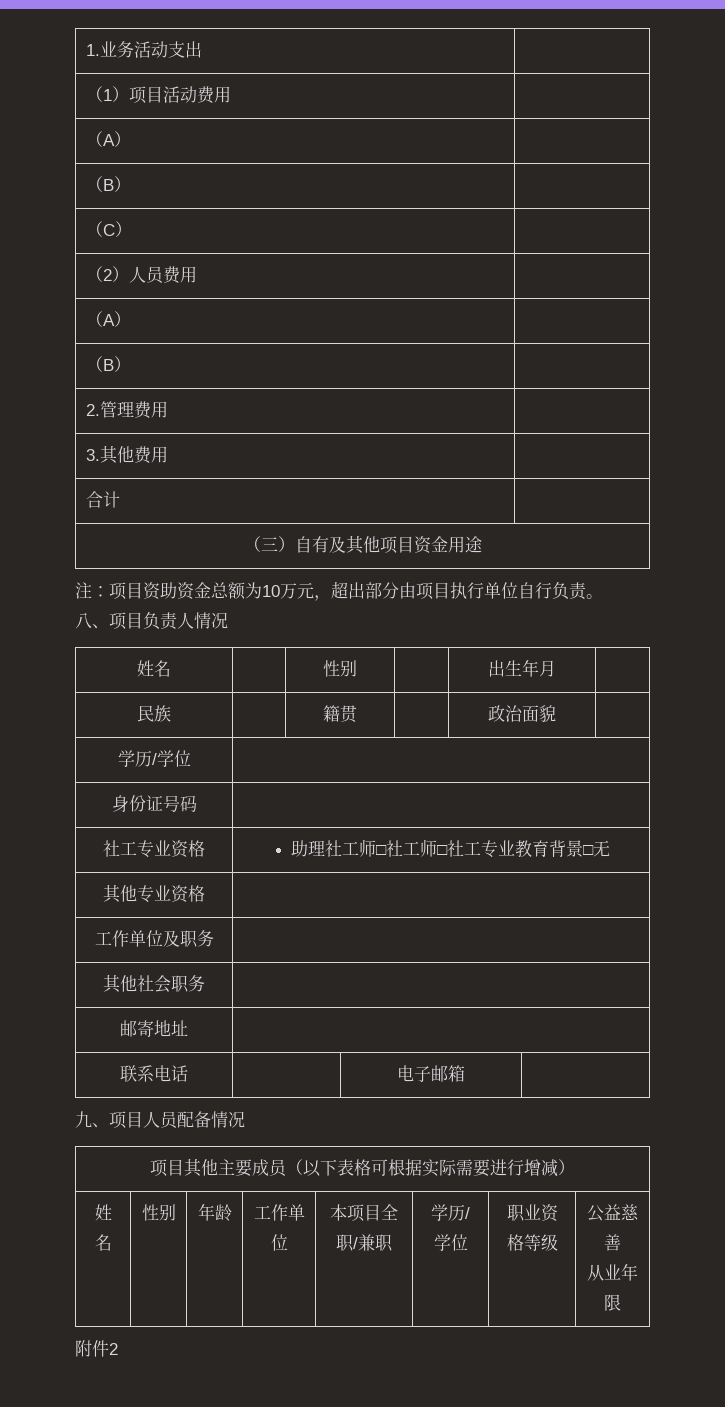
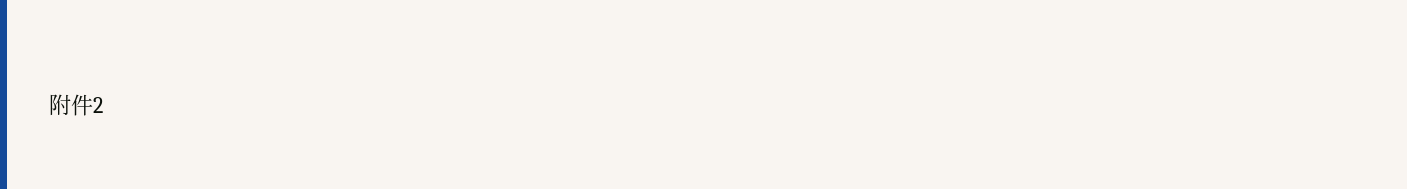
[86,41,203,58] [86,86,232,104] [86,131,132,147] [86,176,132,192] [86,221,133,237] [86,266,198,284] [86,311,132,327] [86,356,132,372] [86,401,169,419] [86,445,169,464] [86,491,121,508] [243,535,482,554] [75,581,603,601] [75,612,228,630] [137,660,171,677] [323,660,357,677] [488,659,556,677] [137,705,171,722] [323,705,358,723] [488,705,556,722] [117,750,191,767] [111,795,197,812] [103,840,205,858] [290,839,610,858] [103,884,205,903] [94,930,214,948] [103,974,205,993] [120,1020,188,1037] [120,1065,188,1082] [397,1065,465,1082] [75,1111,245,1129] [150,1158,575,1177] [94,1204,112,1221] [94,1234,112,1251] [141,1204,176,1221] [197,1203,232,1222] [253,1204,305,1221] [270,1234,288,1251] [330,1204,398,1222] [336,1234,393,1252] [431,1204,470,1221] [433,1234,468,1251] [506,1204,559,1222] [506,1234,558,1251] [587,1204,639,1222] [604,1234,621,1251] [587,1263,638,1281] [604,1294,621,1311] 1.业务活动支出 | // （1）项目活动费用 | // （A） | // （B） | // （C） | // （2）人员费用 | // （A） | // （B） | // 2.管理费用 | // 3.其他费用 | // 合计 | // （三）自有及其他项目资金用途 // 注：项目资助资金总额为10万元，超出部分由项目执行单位自行负责。 // 八、项目负责人情况 // 姓名 | | 性别 | | 出生年月 | // 民族 | | 籍贯 | | 政治面貌 | // 学历/学位 | // 身份证号码 | // 社工专业资格 | 助理社工师□社工师□社工专业教育背景□无 // 其他专业资格 | // 工作单位及职务 | // 其他社会职务 | // 邮寄地址 | // 联系电话 | | 电子邮箱 | // 九、项目人员配备情况 // 项目其他主要成员（以下表格可根据实际需要进行增减） // 姓名 | 性别 | 年龄 | 工作单位 | 本项目全职/兼职 | 学历/学位 | 职业资格等级 | 公益慈善 // 从业年限 // -> (49, 105) none

